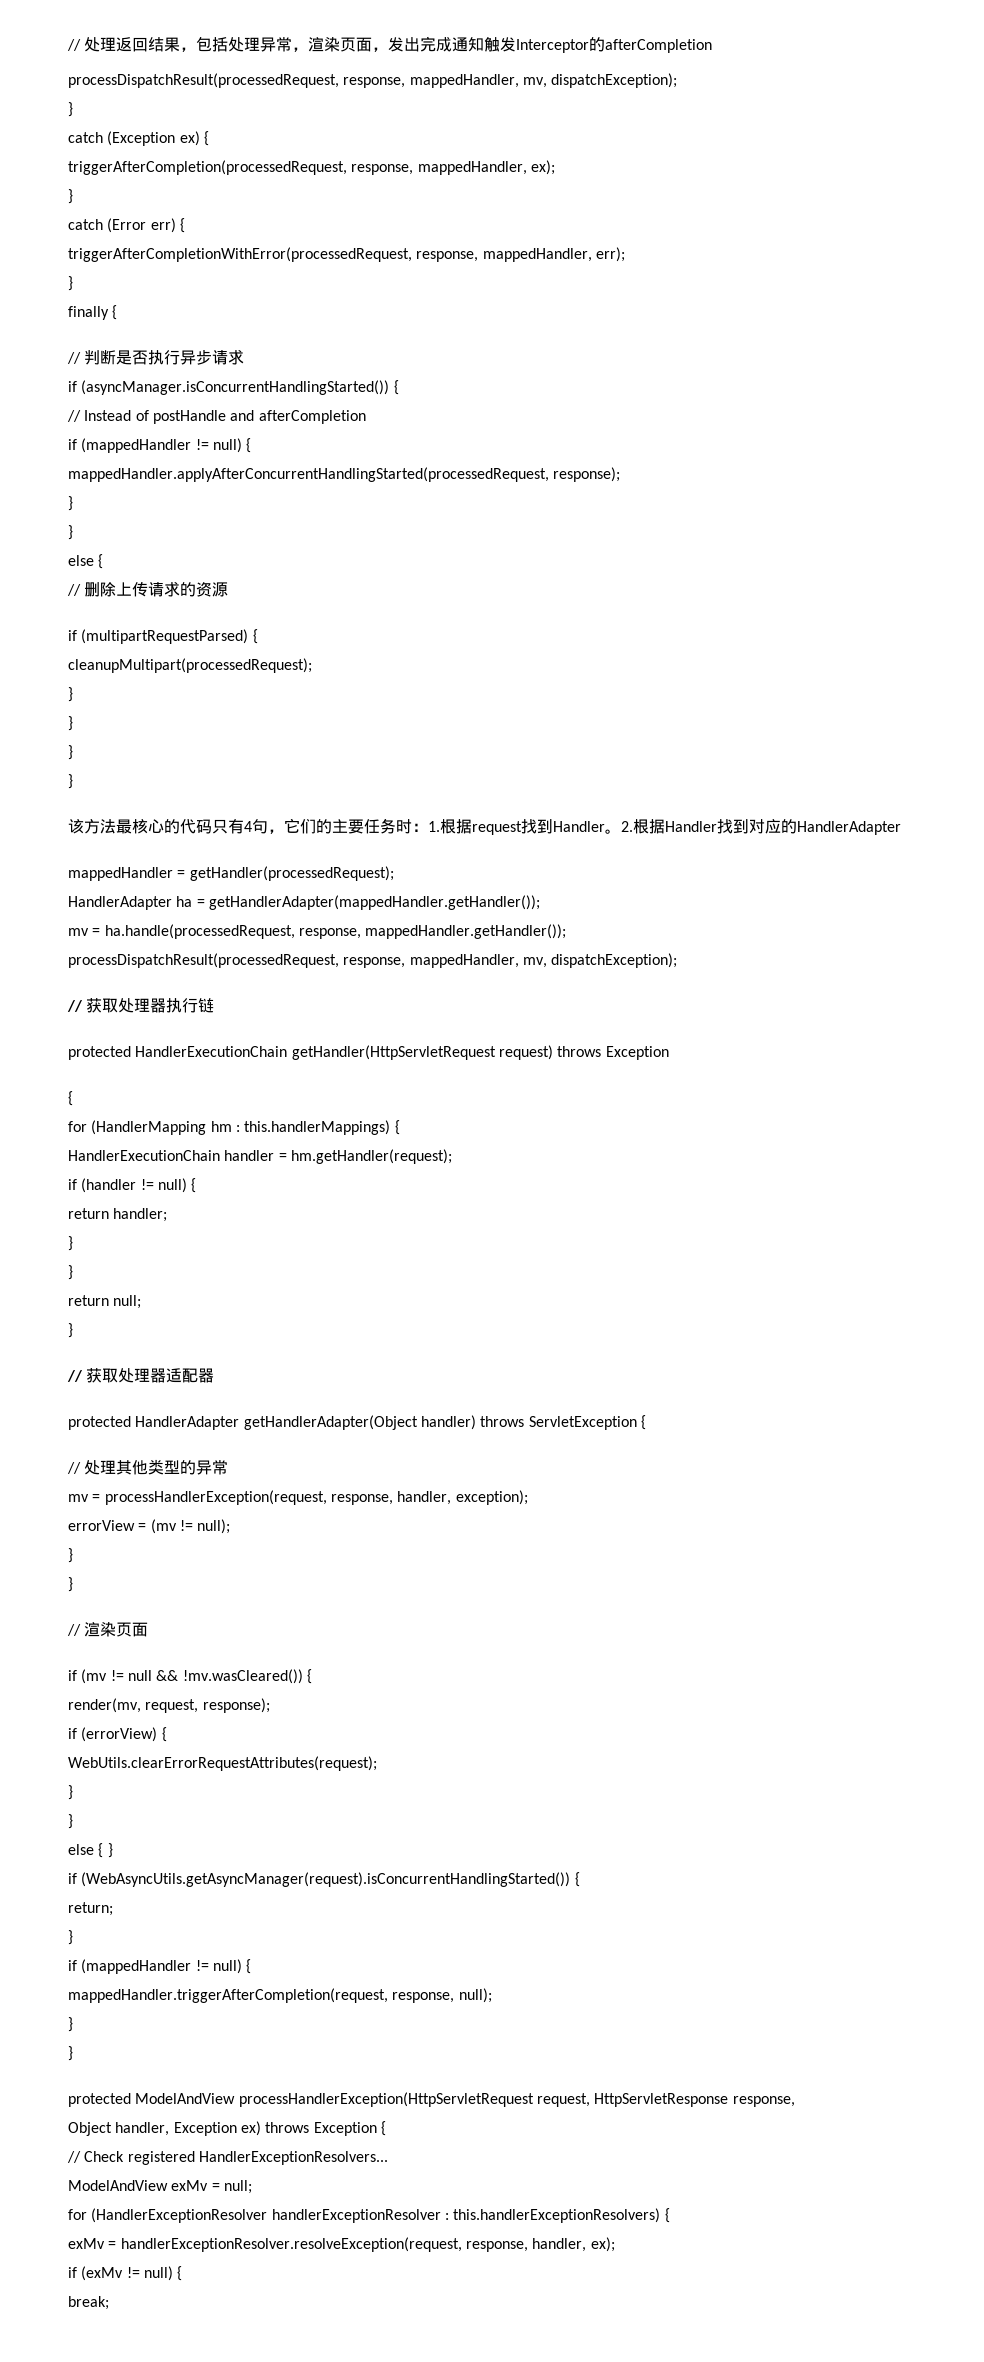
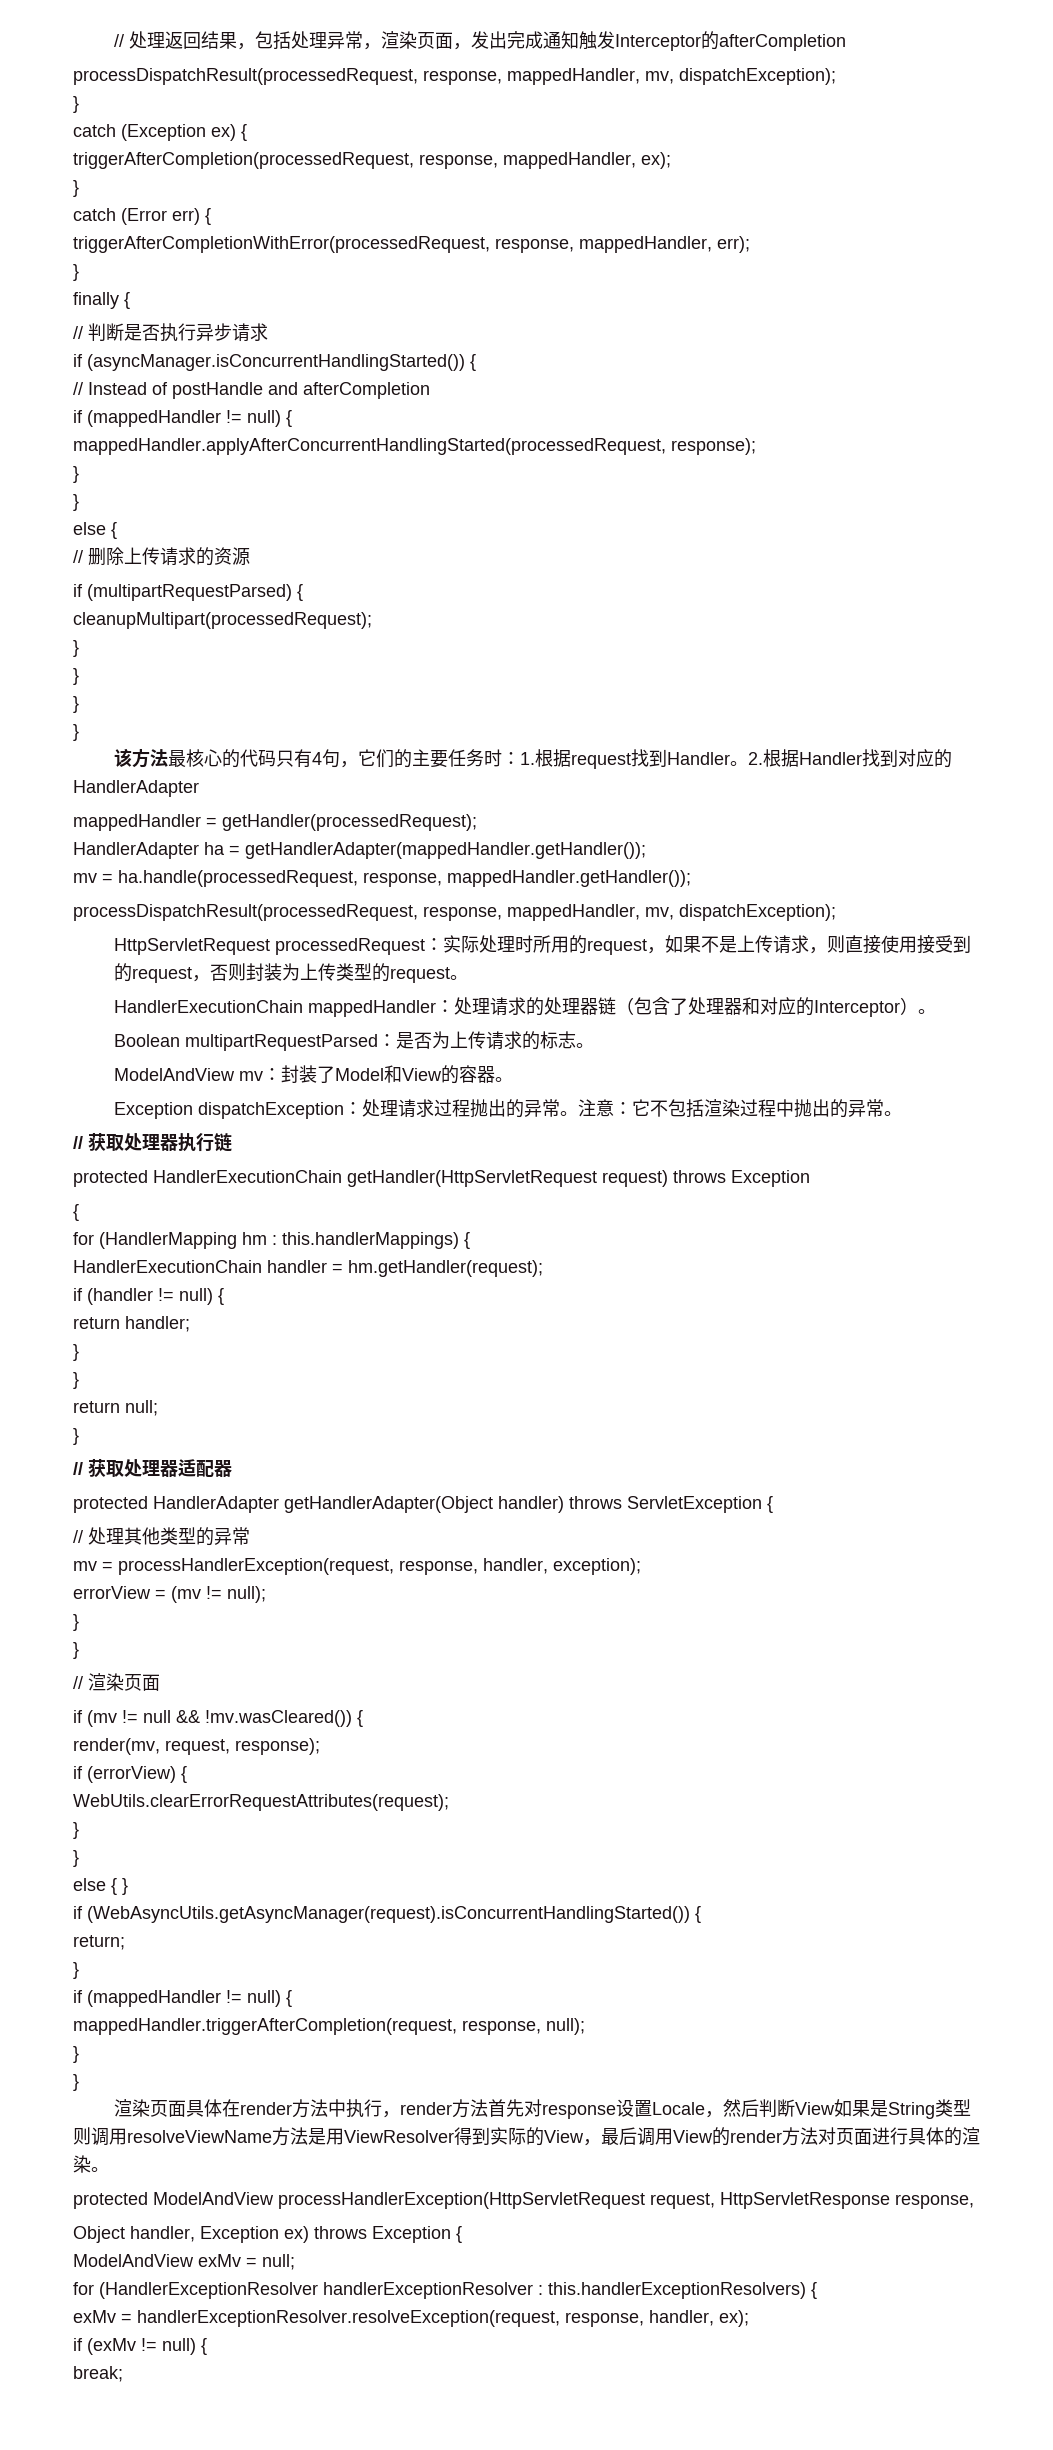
(678, 960) none -> [114,935,972,955] [114,963,469,983] [114,997,937,1017] [114,1031,595,1051] [114,1065,514,1084] [114,1099,903,1119] // HttpServletRequest processedRequest：实际处理时所用的request，如果不是上传请求，则直接使用接受到的request，否则封装为上传类型的request。 // HandlerExecutionChain mappedHandler：处理请求的处理器链（包含了处理器和对应的Interceptor）。 // Boolean multipartRequestParsed：是否为上传请求的标志。 // ModelAndView mv：封装了Model和View的容器。 // Exception dispatchException：处理请求过程抛出的异常。注意：它不包括渲染过程中抛出的异常。
(73, 2053) none -> [113,2099,971,2119] [73,2127,980,2146] [73,2155,109,2173] // 渲染页面具体在render方法中执行，render方法首先对response设置Locale，然后判断View如果是String类型则调用resolveViewName方法是用ViewResolver得到实际的View，最后调用View的render方法对页面进行具体的渲染。
[67,2151,388,2165] // // Check registered HandlerExceptionResolvers... -> (462, 2234) none

